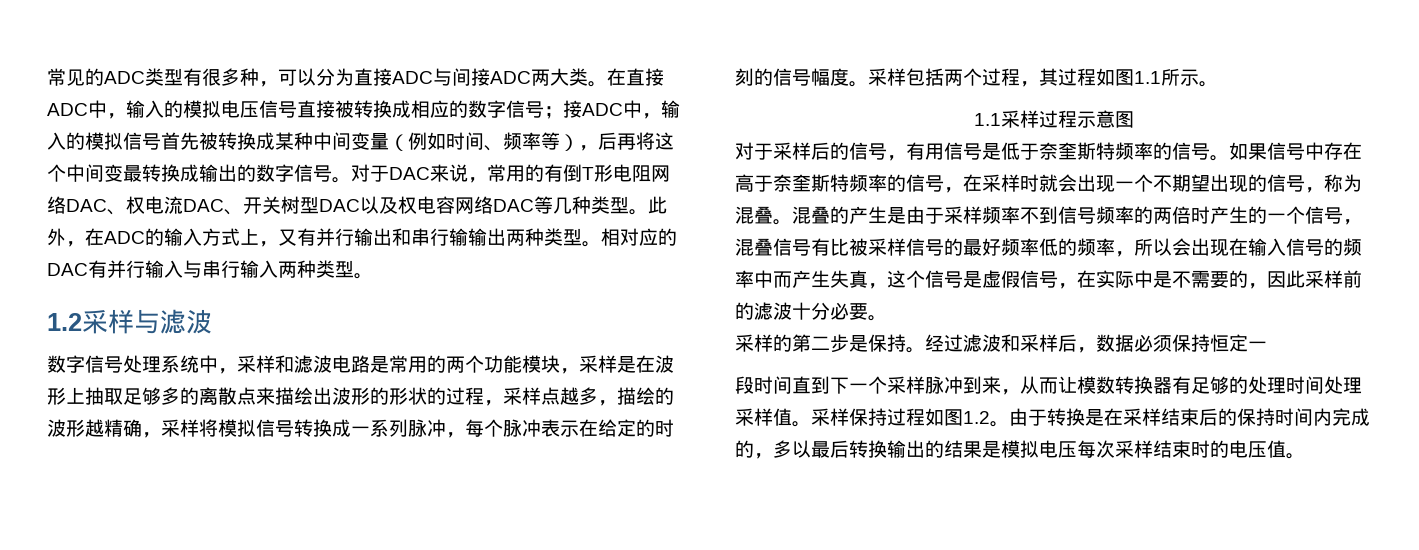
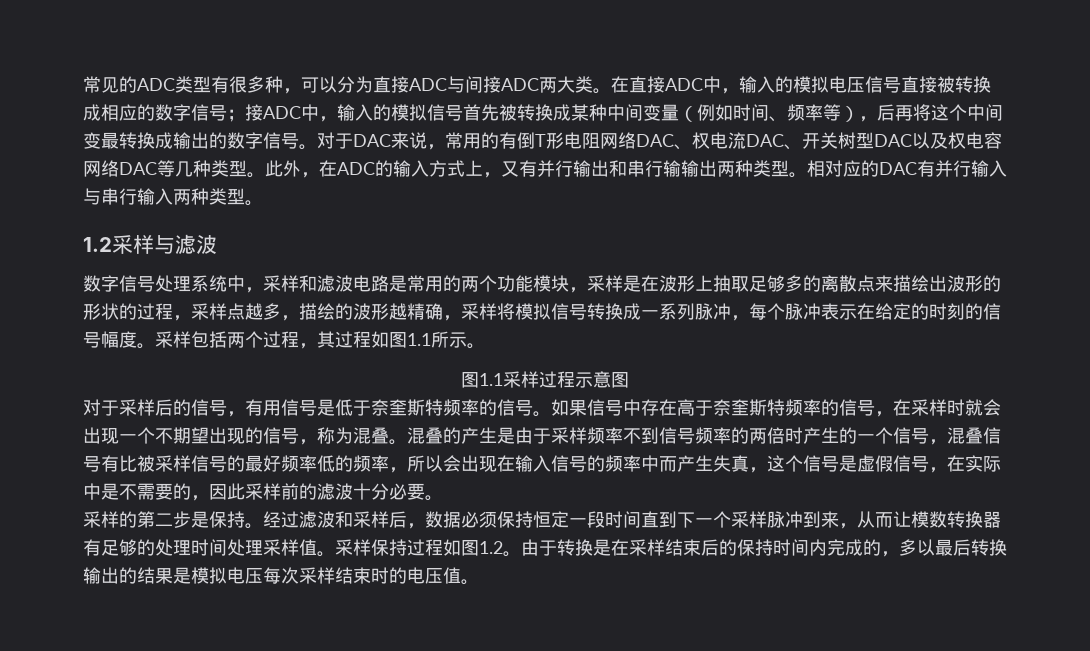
(1218, 84) none -> [461,372,479,388] 图
(1267, 345) // -> (587, 522) none

